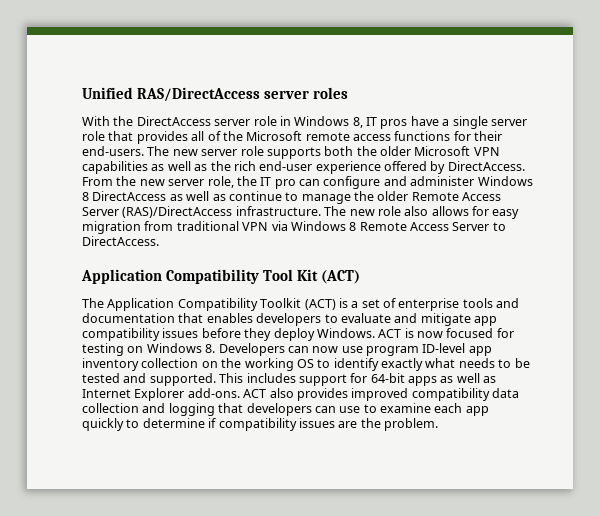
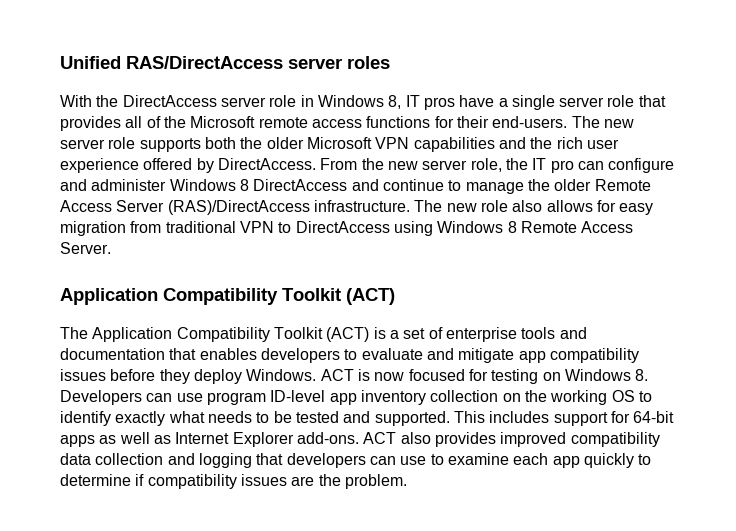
[151,161,208,171] as well as -> [498,137,526,149] and
[259,161,313,171] end-user -> [586,139,619,149] user
[169,191,226,201] as well as -> [351,179,379,191] and
[271,221,288,231] via -> [278,221,433,236] to DirectAccess using
[452,222,506,231] [82,236,159,246] [81,269,318,284] Server to DirectAccess. // Application Compatibility Tool Kit -> [60,242,111,254] [60,288,341,305] Server. // Application Compatibility Toolkit
[312,346,339,353] now -> (173, 397) none

